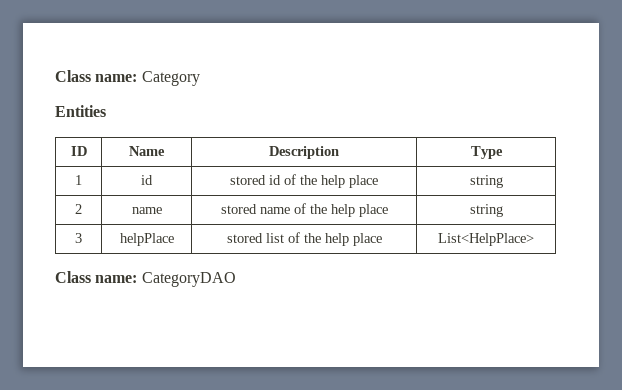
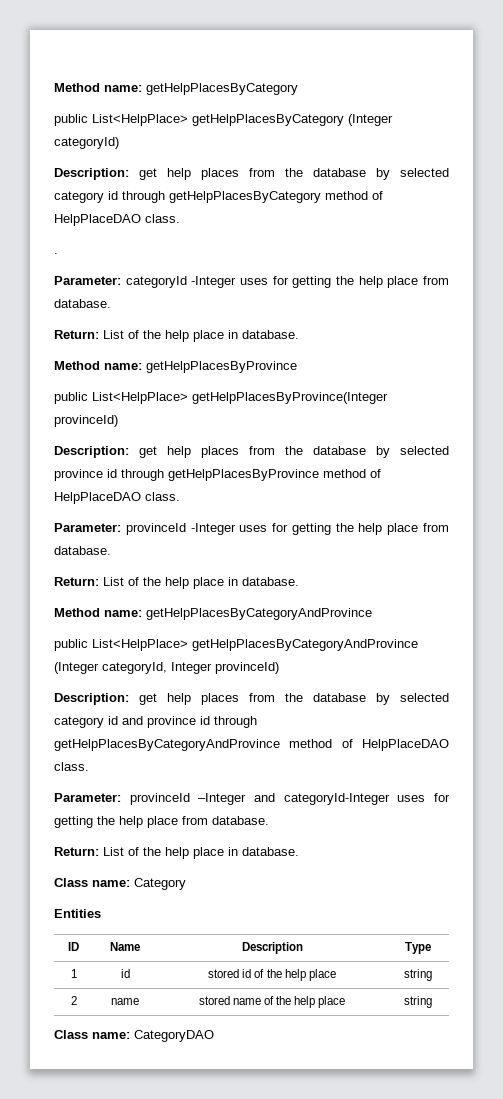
(55, 76) none -> [54,83,298,95] [54,114,393,126] [54,137,119,149] [54,168,449,180] [54,191,383,203] [54,214,180,226] [54,253,58,254] [54,276,450,288] [54,299,111,308] [54,330,299,342] [54,361,297,373] [54,392,388,404] [54,415,118,427] [54,446,449,458] [54,469,381,481] [54,492,180,504] [54,523,449,535] [54,546,111,555] [54,577,299,589] [54,608,372,620] [54,639,418,651] [54,662,279,674] [54,693,449,705] [54,716,257,728] [54,739,449,751] [54,762,89,771] [54,793,450,805] [54,816,269,828] [54,847,299,859] Method name: getHelpPlacesByCategory // public List<HelpPlace> getHelpPlacesByCategory (Integer categoryId) // Description: get help places from the database by selected category id through getHelpPlacesByCategory method of HelpPlaceDAO class. // . // Parameter: categoryId -Integer uses for getting the help place from database. // Return: List of the help place in database. // Method name: getHelpPlacesByProvince // public List<HelpPlace> getHelpPlacesByProvince(Integer provinceId) // Description: get help places from the database by selected province id through getHelpPlacesByProvince method of HelpPlaceDAO class. // Parameter: provinceId -Integer uses for getting the help place from database. // Return: List of the help place in database. // Method name: getHelpPlacesByCategoryAndProvince // public List<HelpPlace> getHelpPlacesByCategoryAndProvince (Integer categoryId, Integer provinceId) // Description: get help places from the database by selected category id and province id through getHelpPlacesByCategoryAndProvince method of HelpPlaceDAO class. // Parameter: provinceId –Integer and categoryId-Integer uses for getting the help place from database. // Return: List of the help place in database. //
[75,233,82,243] [119,233,174,246] [226,232,382,246] [438,233,534,246] // 3 | helpPlace | stored list of the help place | List<HelpPlace> -> (432, 1002) none

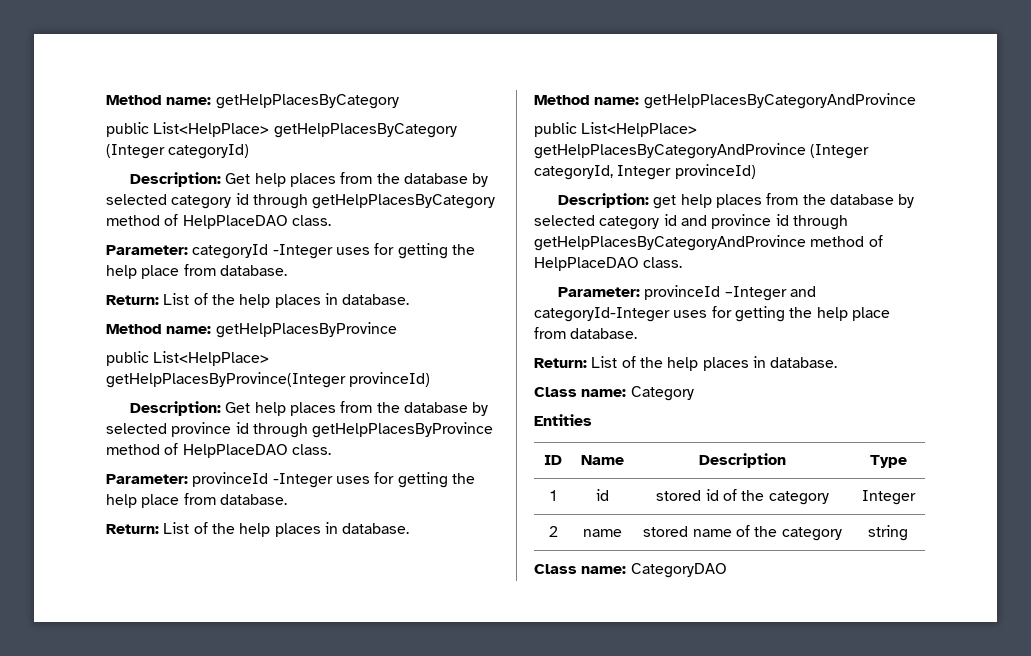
[139,168,157,180] get -> [225,173,251,184] Get
[54,253,58,254] // . -> (331, 220) none
[193,330,224,342] place -> [274,294,321,308] places
[139,446,157,458] get -> [225,402,251,413] Get
[193,577,224,589] place -> [274,523,321,537] places
[193,847,224,859] place -> [702,357,749,371] places
[284,969,336,981] [403,969,432,981] help place | string -> [768,491,829,505] [861,490,916,505] category | Integer
[294,996,346,1008] help place -> [781,527,842,541] category

